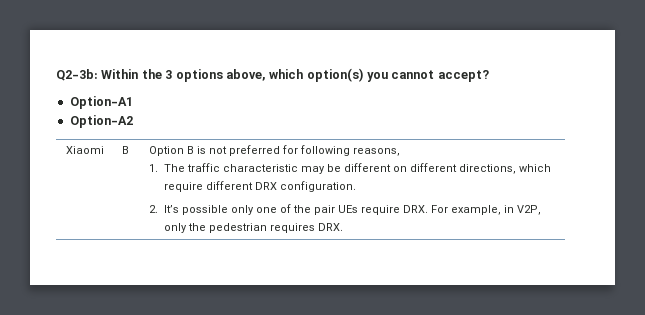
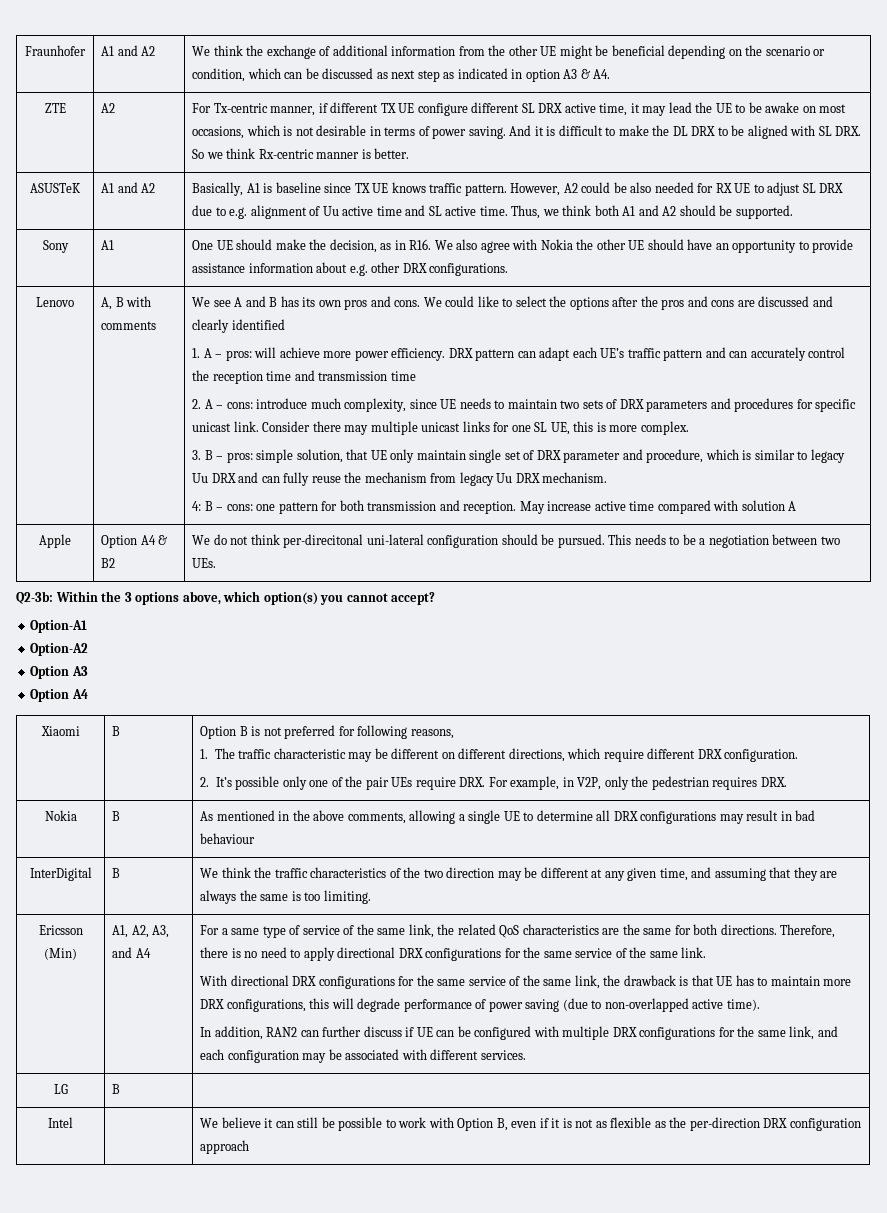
(56, 75) none -> [25,45,86,56] [101,45,156,56] [192,45,826,59] [192,68,611,82] [44,103,66,113] [101,103,116,113] [192,102,847,116] [192,125,862,139] [192,148,410,159] [30,183,81,193] [101,182,156,193] [192,182,844,196] [192,205,793,219] [42,240,69,253] [101,240,115,250] [192,239,854,253] [192,262,509,276] [36,297,74,307] [101,296,152,310] [101,321,157,330] [192,296,833,310] [192,319,285,333] [192,347,846,361] [192,370,416,384] [192,398,857,412] [192,421,689,435] [192,449,845,463] [192,472,608,486] [192,500,797,514] [39,534,71,548] [101,535,168,548] [101,558,116,568] [192,534,840,548] [192,558,217,568] Fraunhofer | A1 and A2 | We think the exchange of additional information from the other UE might be beneficial depending on the scenario or condition, which can be discussed as next step as indicated in option A3 & A4. // ZTE | A2 | For Tx-centric manner, if different TX UE configure different SL DRX active time, it may lead the UE to be awake on most occasions, which is not desirable in terms of power saving. And it is difficult to make the DL DRX to be aligned with SL DRX. So we think Rx-centric manner is better. // ASUSTeK | A1 and A2 | Basically, A1 is baseline since TX UE knows traffic pattern. However, A2 could be also needed for RX UE to adjust SL DRX due to e.g. alignment of Uu active time and SL active time. Thus, we think both A1 and A2 should be supported. // Sony | A1 | One UE should make the decision, as in R16. We also agree with Nokia the other UE should have an opportunity to provide assistance information about e.g. other DRX configurations. // Lenovo | A, B with comments | We see A and B has its own pros and cons. We could like to select the options after the pros and cons are discussed and clearly identified // 1. A – pros: will achieve more power efficiency. DRX pattern can adapt each UE’s traffic pattern and can accurately control the reception time and transmission time // 2. A – cons: introduce much complexity, since UE needs to maintain two sets of DRX parameters and procedures for specific unicast link. Consider there may multiple unicast links for one SL UE, this is more complex. // 3. B – pros: simple solution, that UE only maintain single set of DRX parameter and procedure, which is similar to legacy Uu DRX and can fully reuse the mechanism from legacy Uu DRX mechanism. // 4: B – cons: one pattern for both transmission and reception. May increase active time compared with solution A // Apple | Option A4 & B2 | We do not think per-direcitonal uni-lateral configuration should be pursued. This needs to be a negotiation between two UEs. //
(133, 121) none -> [30,666,88,679] [30,689,88,702] // Option A3 // Option A4
(343, 227) none -> [44,810,77,821] [112,811,121,821] [200,810,816,824] [200,833,256,844] [29,867,92,881] [112,868,121,878] [200,867,838,881] [200,890,371,904] [38,925,83,935] [44,948,77,960] [112,925,170,938] [112,947,151,958] [200,924,836,938] [200,947,707,961] [200,975,852,989] [200,998,760,1012] [200,1026,838,1040] [200,1049,526,1063] [53,1084,68,1094] [112,1084,121,1094] [48,1117,73,1128] [200,1117,861,1131] [200,1140,250,1154] // Nokia | B | As mentioned in the above comments, allowing a single UE to determine all DRX configurations may result in bad behaviour // InterDigital | B | We think the traffic characteristics of the two direction may be different at any given time, and assuming that they are always the same is too limiting. // Ericsson (Min) | A1, A2, A3, and A4 | For a same type of service of the same link, the related QoS characteristics are the same for both directions. Therefore, there is no need to apply directional DRX configurations for the same service of the same link. // With directional DRX configurations for the same service of the same link, the drawback is that UE has to maintain more DRX configurations, this will degrade performance of power saving (due to non-overlapped active time). // In addition, RAN2 can further discuss if UE can be configured with multiple DRX configurations for the same link, and each configuration may be associated with different services. // LG | B | // Intel | | We believe it can still be possible to work with Option B, even if it is not as flexible as the per-direction DRX configuration approach

